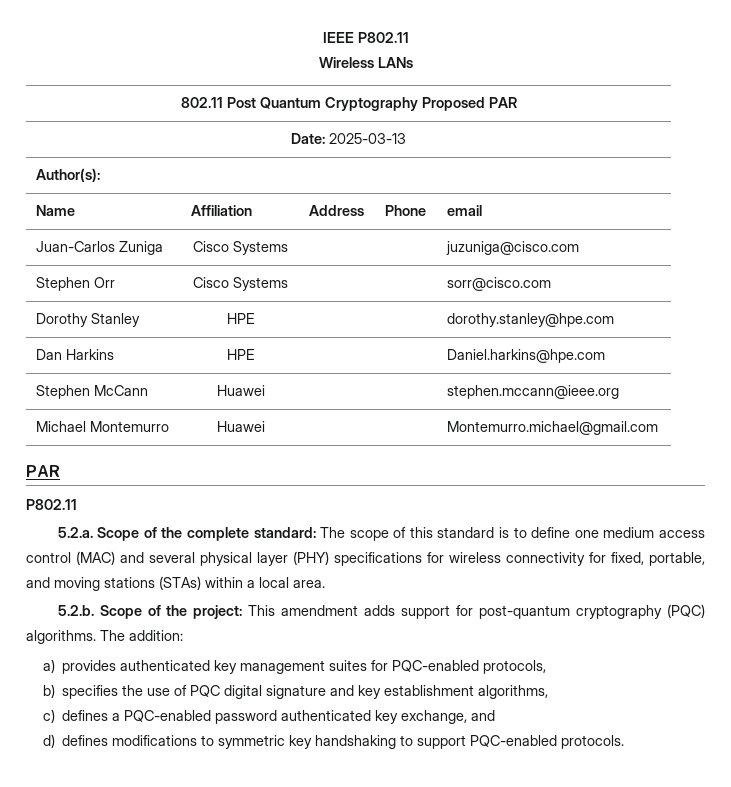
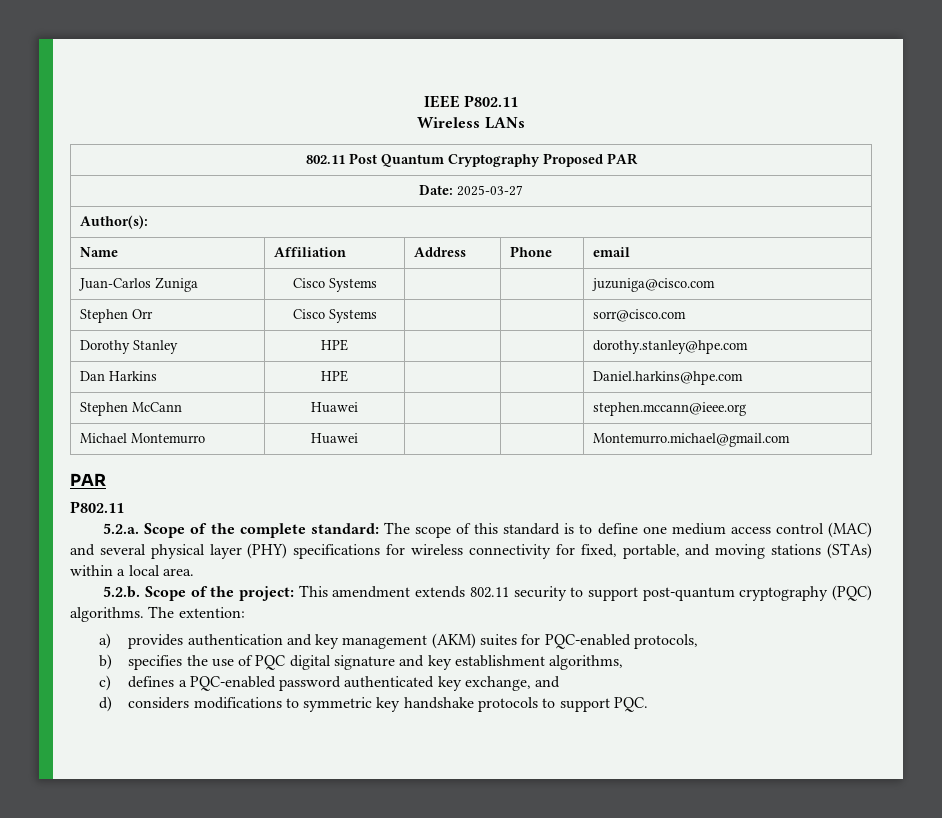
[329,133,406,144] 2025-03-13 -> [457,185,523,196] 2025-03-27
[364,605,474,619] adds support for -> [415,586,638,601] extends 802.11 security to support
[129,630,183,641] addition: -> [178,607,245,618] extention:
[120,660,211,671] authenticated -> [187,634,312,646] authentication and
(326, 667) none -> [431,633,476,649] (AKM)
[62,735,109,746] defines -> [128,697,190,709] considers
[315,735,625,749] handshaking to support PQC-enabled protocols. -> [403,697,649,712] handshake protocols to support PQC.

